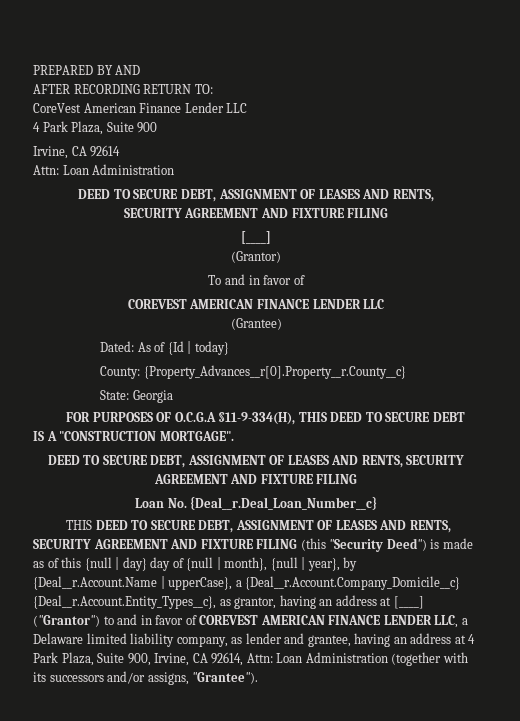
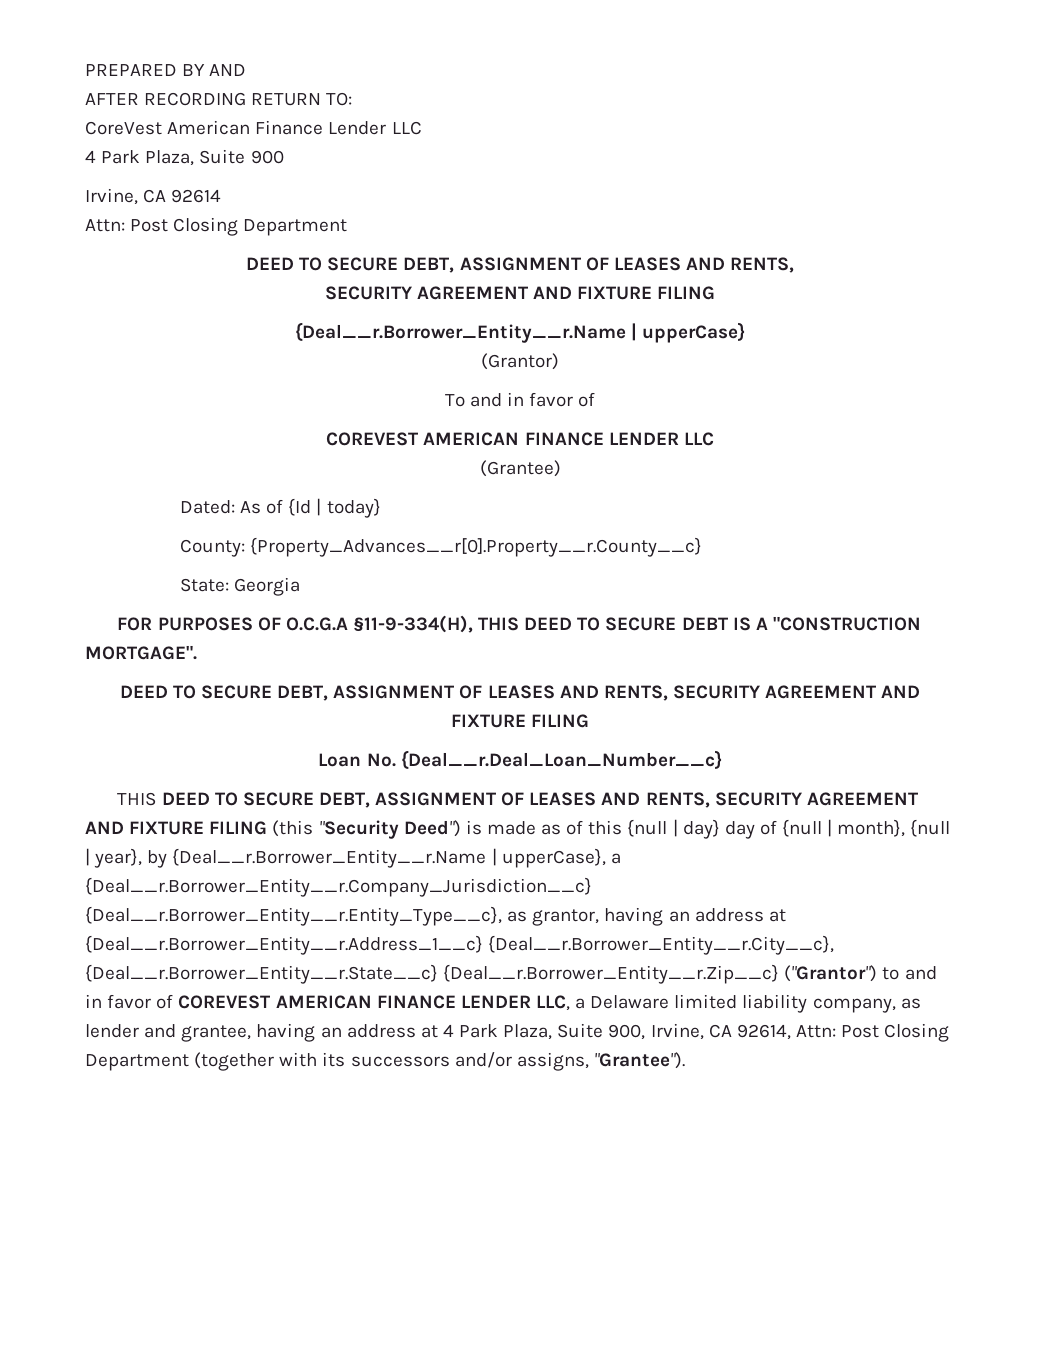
[62,164,175,175] Loan Administration -> [130,217,348,236] Post Closing Department
[241,231,271,244] [____] -> [294,322,746,343] {Deal__r.Borrower_Entity__r.Name | upperCase}
[33,576,157,590] {Deal__r.Account.Name -> [172,848,487,868] {Deal__r.Borrower_Entity__r.Name
[245,576,461,590] [33,595,216,609] {Deal__r.Account.Company_Domicile__c} {Deal__r.Account.Entity_Types__c}, -> [85,877,592,897] [85,906,502,926] {Deal__r.Borrower_Entity__r.Company_Jurisdiction__c} {Deal__r.Borrower_Entity__r.Entity_Type__c},
[393,596,424,609] [____] -> [85,935,835,955] [85,964,780,984] {Deal__r.Borrower_Entity__r.Address_1__c} {Deal__r.Borrower_Entity__r.City__c}, {Deal__r.Borrower_Entity__r.State__c} {Deal__r.Borrower_Entity__r.Zip__c}
[276,652,388,663] Loan Administration -> [841,1023,950,1042] [85,1054,189,1071] Post Closing Department

